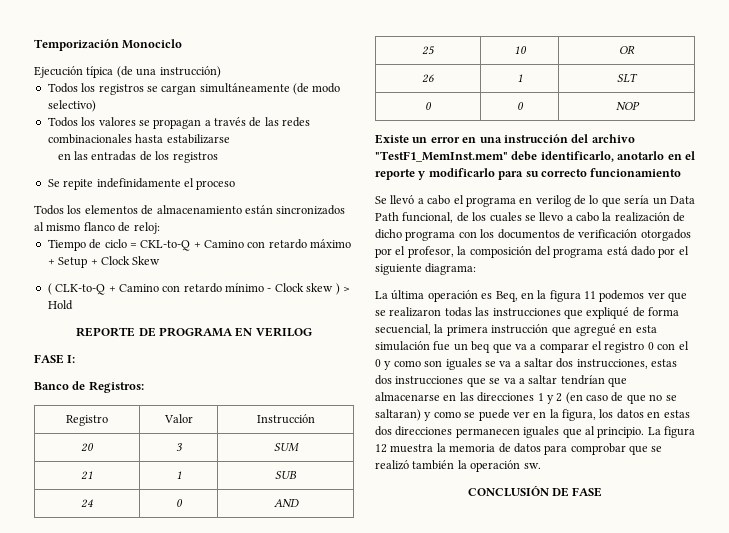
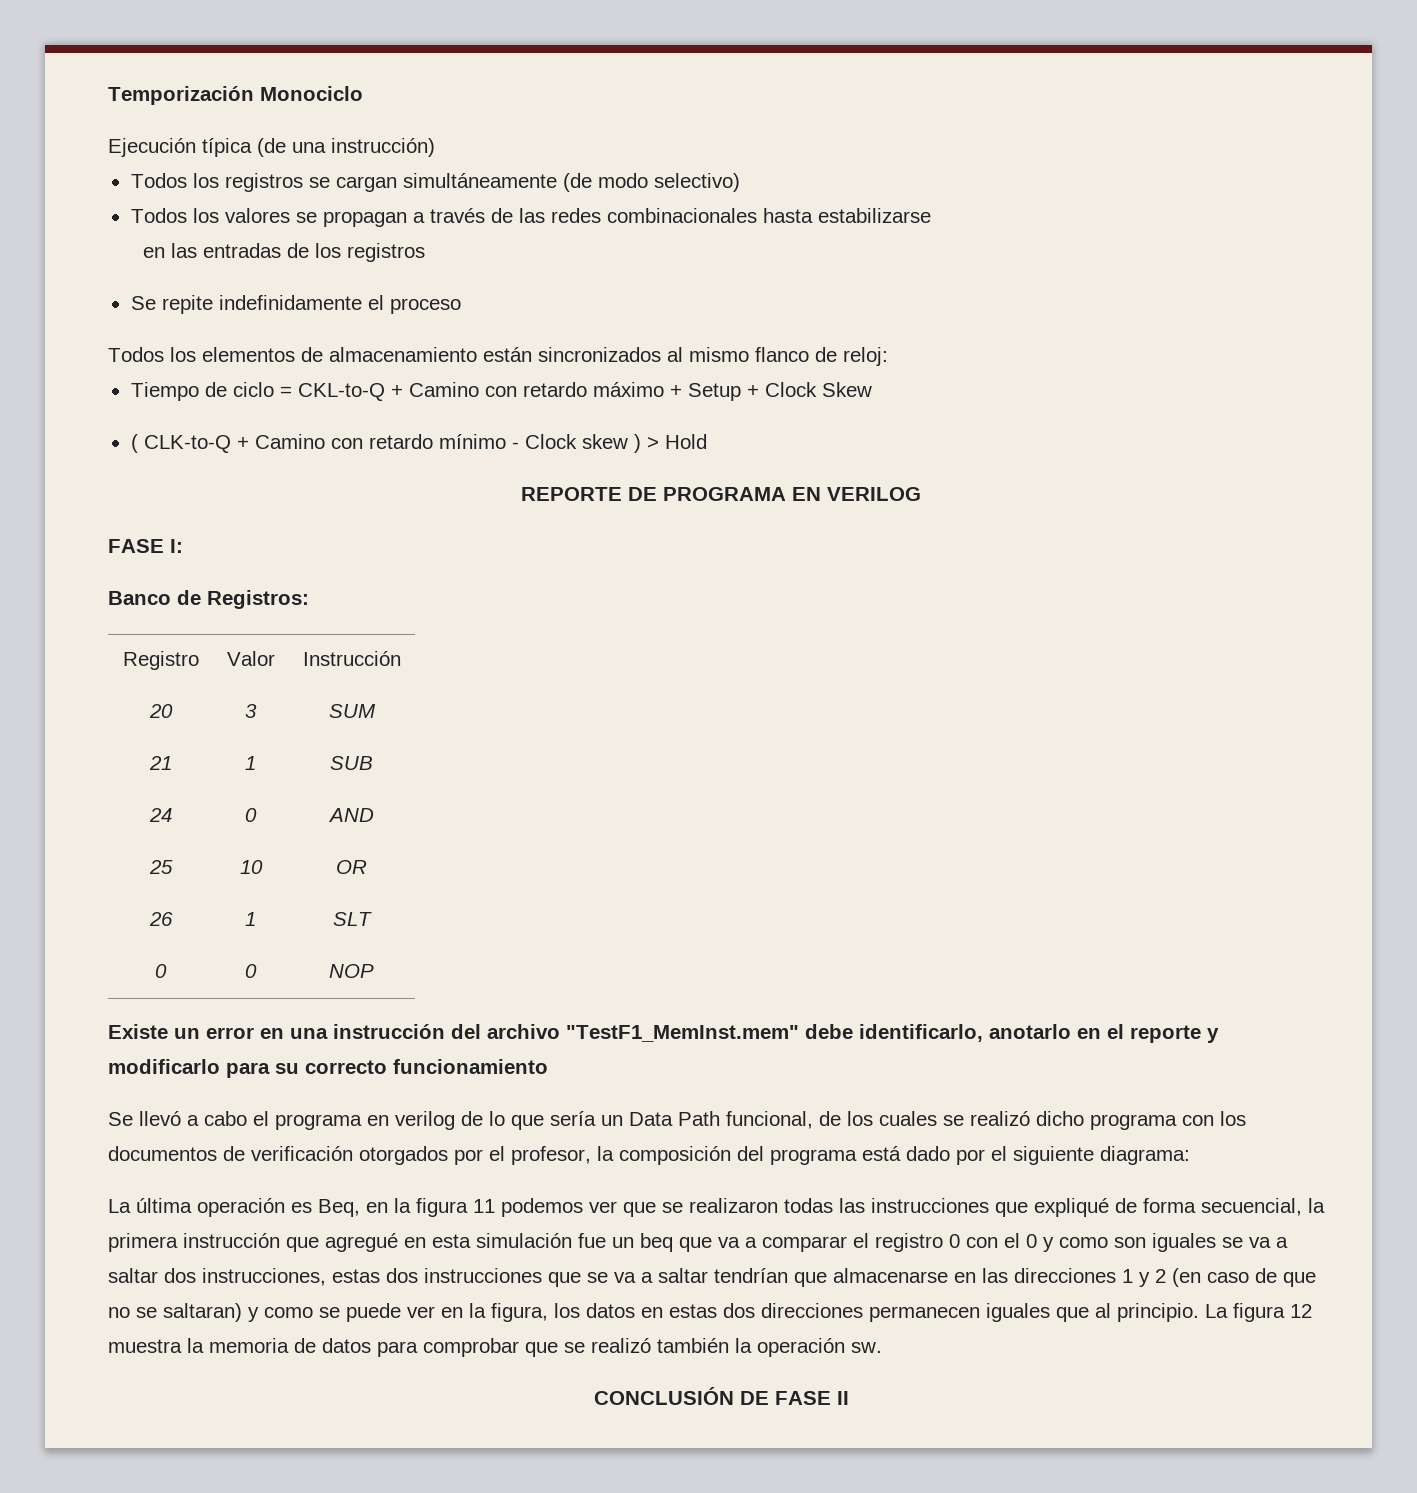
[539,212,686,222] llevo a cabo la realización de -> [970,1111,1030,1126] realizó
(603, 492) none -> [836,1391,849,1405] II

